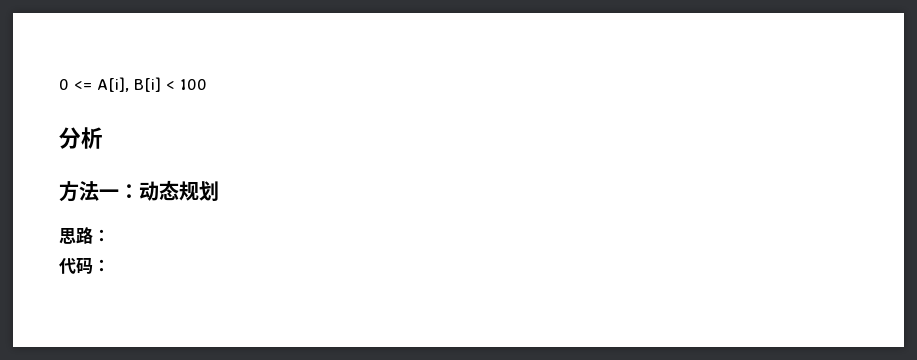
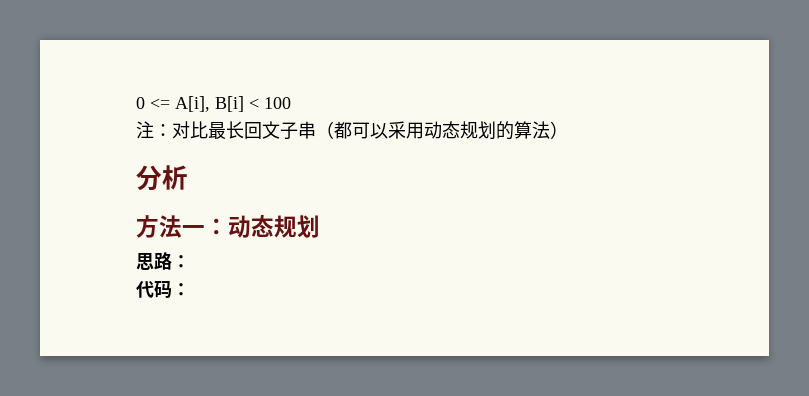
(207, 84) none -> [136,121,568,140] // 注：对比最长回文子串（都可以采用动态规划的算法）

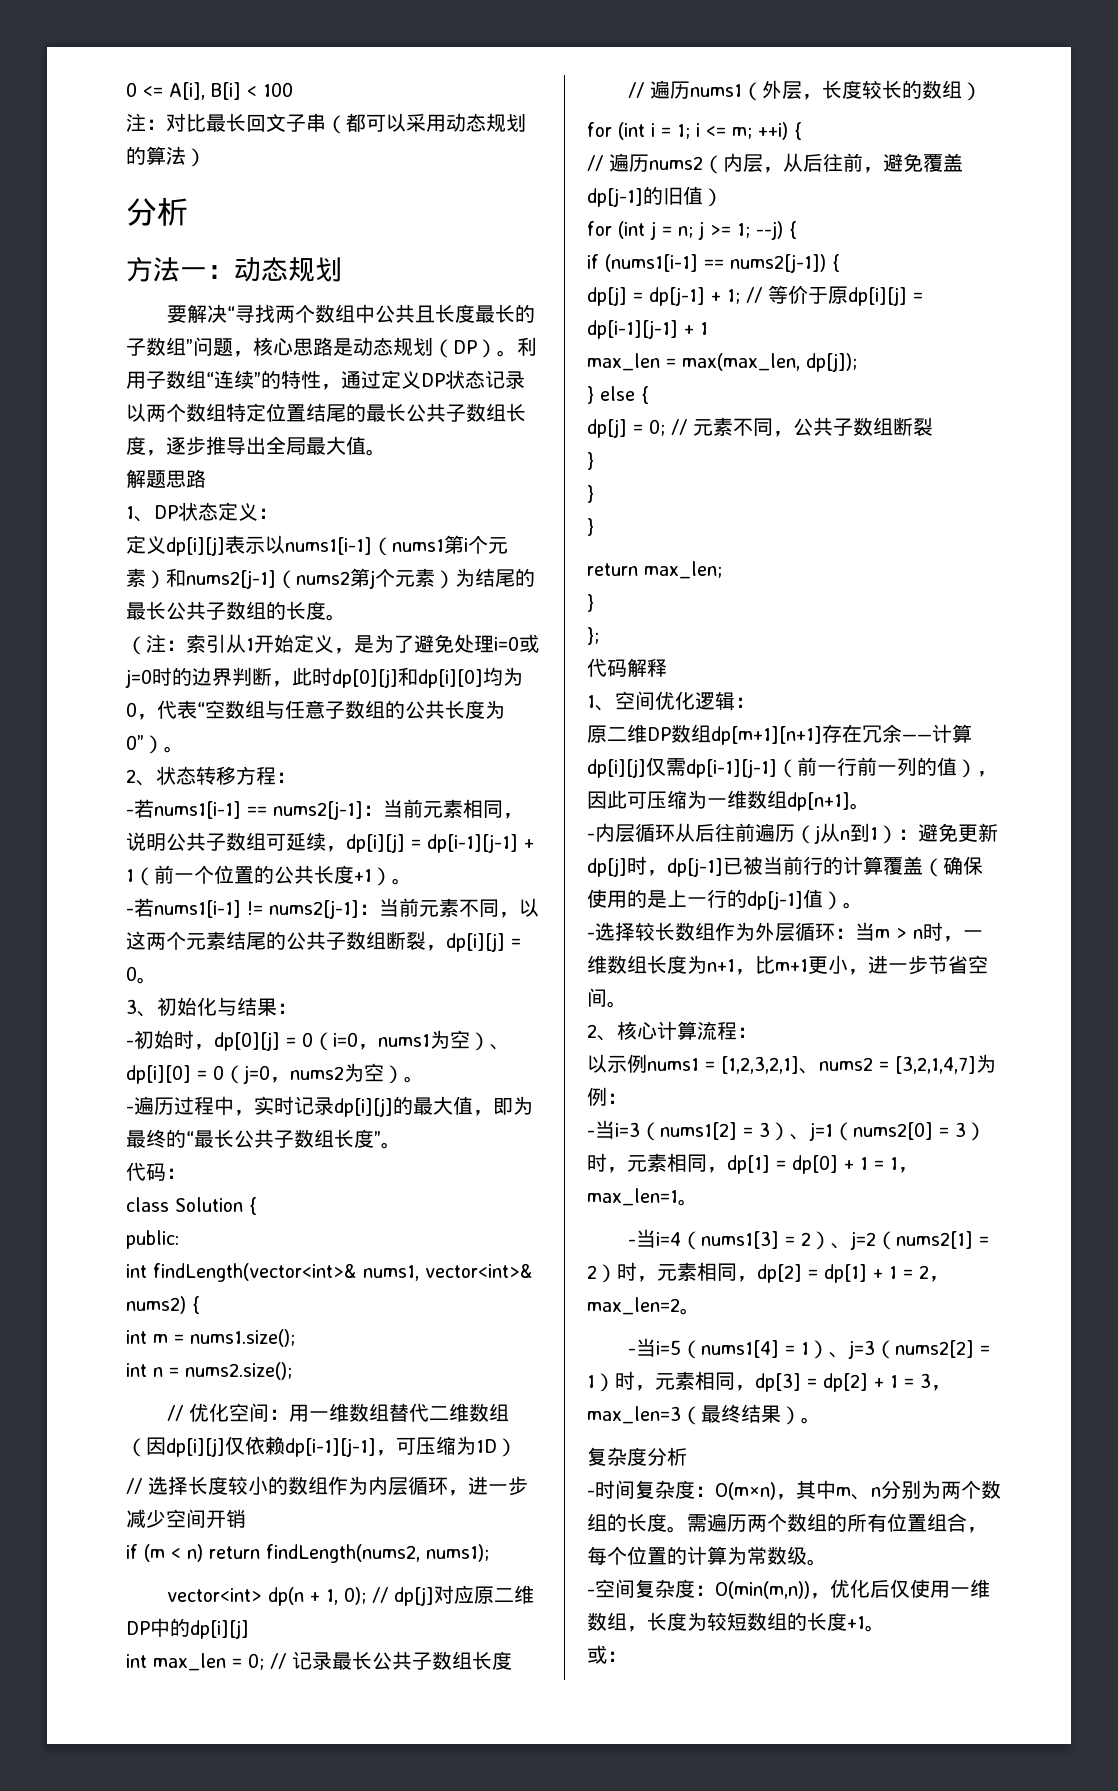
[136,252,190,270] [136,280,172,298] 思路： // 代码 -> [167,304,536,323] [126,337,537,358] [126,370,525,390] [126,403,526,422] [126,436,386,456] [126,469,206,488] [126,502,278,522] [126,535,508,556] [126,568,535,589] [126,601,346,621] [126,634,539,655] [125,667,523,688] [126,700,505,720] [126,735,184,754] [126,766,296,786] [126,799,523,820] [126,832,534,853] [126,865,412,886] [126,898,539,919] [126,931,521,952] [126,966,157,984] [126,997,297,1017] [126,1030,510,1051] [126,1063,424,1084] [126,1096,533,1117] [126,1129,401,1149] [126,1162,186,1181] [126,1197,257,1215] [126,1230,179,1249] [126,1263,533,1282] [126,1296,200,1314] [126,1329,295,1347] [126,1362,292,1380] [167,1403,510,1422] [126,1436,517,1457] [126,1476,528,1496] [126,1509,246,1528] [126,1544,489,1563] [167,1585,535,1606] [126,1618,249,1639] [126,1651,512,1671] [628,80,983,101] [587,122,802,140] [587,153,963,174] [587,186,723,207] [587,221,797,240] [587,254,840,273] [587,285,923,306] [587,320,708,339] [587,353,857,372] [587,386,649,404] [587,417,933,438] [587,452,594,470] [587,485,594,503] [587,518,594,536] [587,561,722,579] [587,594,594,612] [587,627,599,645] [587,658,667,677] [587,691,755,711] [587,724,972,745] [587,757,997,778] [587,790,870,811] [587,823,998,844] [587,856,983,877] [587,889,863,910] [587,922,983,942] [587,955,988,975] [587,988,627,1008] [587,1021,757,1041] [587,1054,996,1074] [587,1087,627,1106] [587,1120,986,1141] [587,1153,918,1174] [587,1188,698,1206] [628,1229,990,1250] [587,1262,949,1283] [587,1297,700,1315] [628,1338,991,1359] [587,1371,951,1392] [587,1404,821,1425] [587,1447,687,1466] [587,1480,1001,1500] [587,1513,987,1533] [587,1546,827,1566] [587,1579,990,1599] [587,1612,885,1632] [587,1645,607,1664] 要解决“寻找两个数组中公共且长度最长的子数组”问题，核心思路是动态规划（DP）。利用子数组“连续”的特性，通过定义DP状态记录以两个数组特定位置结尾的最长公共子数组长度，逐步推导出全局最大值。 // 解题思路 // 1、DP状态定义： // 定义dp[i][j]表示以nums1[i-1]（nums1第i个元素）和nums2[j-1]（nums2第j个元素）为结尾的最长公共子数组的长度。 // （注：索引从1开始定义，是为了避免处理i=0或j=0时的边界判断，此时dp[0][j]和dp[i][0]均为0，代表“空数组与任意子数组的公共长度为0”）。 // 2、状态转移方程： // -若nums1[i-1] == nums2[j-1]：当前元素相同，说明公共子数组可延续，dp[i][j] = dp[i-1][j-1] + 1（前一个位置的公共长度+1）。 // -若nums1[i-1] != nums2[j-1]：当前元素不同，以这两个元素结尾的公共子数组断裂，dp[i][j] = 0。 // 3、初始化与结果： // -初始时，dp[0][j] = 0（i=0，nums1为空）、dp[i][0] = 0（j=0，nums2为空）。 // -遍历过程中，实时记录dp[i][j]的最大值，即为最终的“最长公共子数组长度”。 // 代码： // class Solution { // public: // int findLength(vector<int>& nums1, vector<int>& nums2) { // int m = nums1.size(); // int n = nums2.size(); // // 优化空间：用一维数组替代二维数组（因dp[i][j]仅依赖dp[i-1][j-1]，可压缩为1D） // // 选择长度较小的数组作为内层循环，进一步减少空间开销 // if (m < n) return findLength(nums2, nums1); // vector<int> dp(n + 1, 0); // dp[j]对应原二维DP中的dp[i][j] // int max_len = 0; // 记录最长公共子数组长度 // // 遍历nums1（外层，长度较长的数组） // for (int i = 1; i <= m; ++i) { // // 遍历nums2（内层，从后往前，避免覆盖dp[j-1]的旧值） // for (int j = n; j >= 1; --j) { // if (nums1[i-1] == nums2[j-1]) { // dp[j] = dp[j-1] + 1; // 等价于原dp[i][j] = dp[i-1][j-1] + 1 // max_len = max(max_len, dp[j]); // } else { // dp[j] = 0; // 元素不同，公共子数组断裂 // } // } // } // return max_len; // } // }; // 代码解释 // 1、空间优化逻辑： // 原二维DP数组dp[m+1][n+1]存在冗余——计算dp[i][j]仅需dp[i-1][j-1]（前一行前一列的值），因此可压缩为一维数组dp[n+1]。 // -内层循环从后往前遍历（j从n到1）：避免更新dp[j]时，dp[j-1]已被当前行的计算覆盖（确保使用的是上一行的dp[j-1]值）。 // -选择较长数组作为外层循环：当m > n时，一维数组长度为n+1，比m+1更小，进一步节省空间。 // 2、核心计算流程： // 以示例nums1 = [1,2,3,2,1]、nums2 = [3,2,1,4,7]为例： // -当i=3（nums1[2] = 3）、j=1（nums2[0] = 3）时，元素相同，dp[1] = dp[0] + 1 = 1，max_len=1。 // -当i=4（nums1[3] = 2）、j=2（nums2[1] = 2）时，元素相同，dp[2] = dp[1] + 1 = 2，max_len=2。 // -当i=5（nums1[4] = 1）、j=3（nums2[2] = 1）时，元素相同，dp[3] = dp[2] + 1 = 3，max_len=3（最终结果）。 // 复杂度分析 // -时间复杂度：O(m×n)，其中m、n分别为两个数组的长度。需遍历两个数组的所有位置组合，每个位置的计算为常数级。 // -空间复杂度：O(min(m,n))，优化后仅使用一维数组，长度为较短数组的长度+1。 // 或

